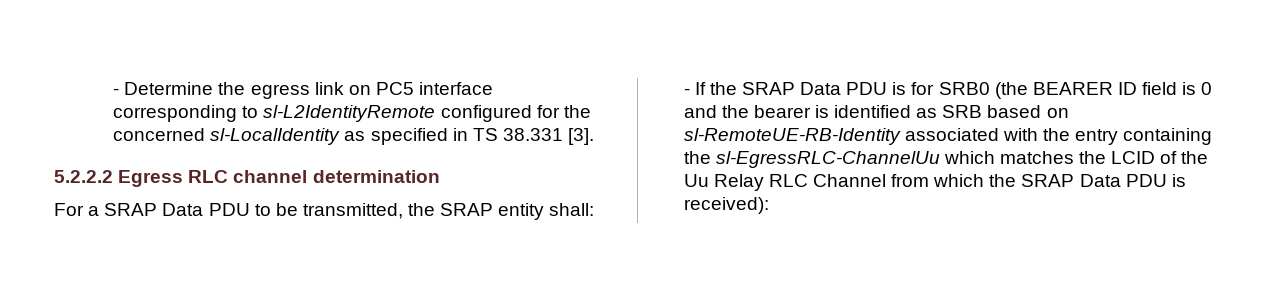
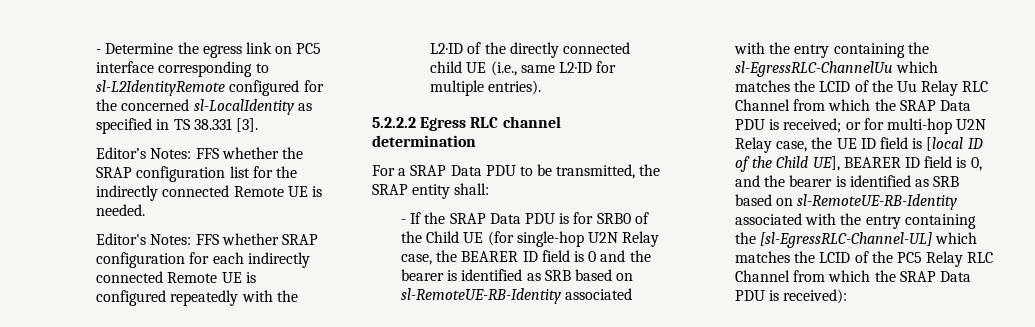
(595, 136) none -> [96,147,303,159] [96,166,297,182] [96,185,322,201] [96,204,146,216] [96,233,318,245] [96,252,310,268] [96,271,256,283] [96,290,298,306] [430,42,630,58] [430,61,617,76] [430,80,542,96] // Editor’s Notes: FFS whether the SRAP configuration list for the indirectly connected Remote UE is needed. // Editor's Notes: FFS whether SRAP configuration for each indirectly connected Remote UE is configured repeatedly with the L2·ID of the directly connected child UE (i.e., same L2·ID for multiple entries).
[994,82,1028,99] (the -> [634,212,649,224] [401,231,660,247] [401,250,458,265] of the Child UE (for single-hop U2N Relay case, the
(1186, 180) none -> [783,118,987,134] [735,137,983,153] [735,156,982,172] [735,175,960,187] [735,194,958,210] [735,213,976,229] [735,232,978,248] [735,251,994,267] [735,270,971,282] [735,290,780,301] received; or for multi-hop U2N Relay case, the UE ID field is [local ID of the Child UE], BEARER ID field is 0, and the bearer is identified as SRB based on sl-RemoteUE-RB-Identity associated with the entry containing the [sl-EgressRLC-Channel-UL] which matches the LCID of the PC5 Relay RLC Channel from which the SRAP Data PDU is

